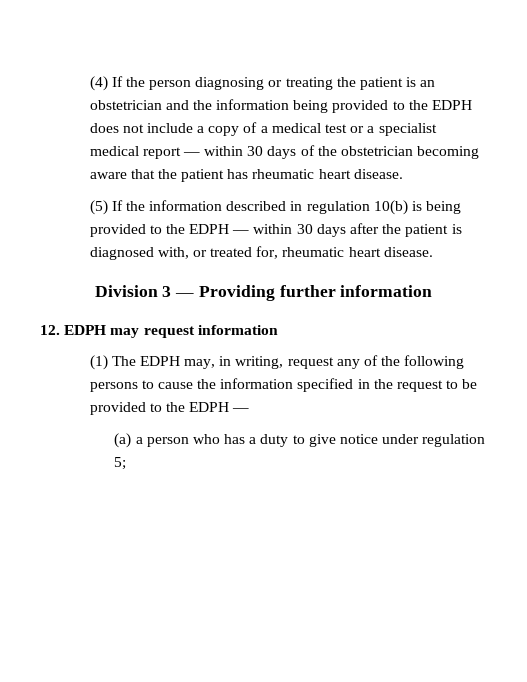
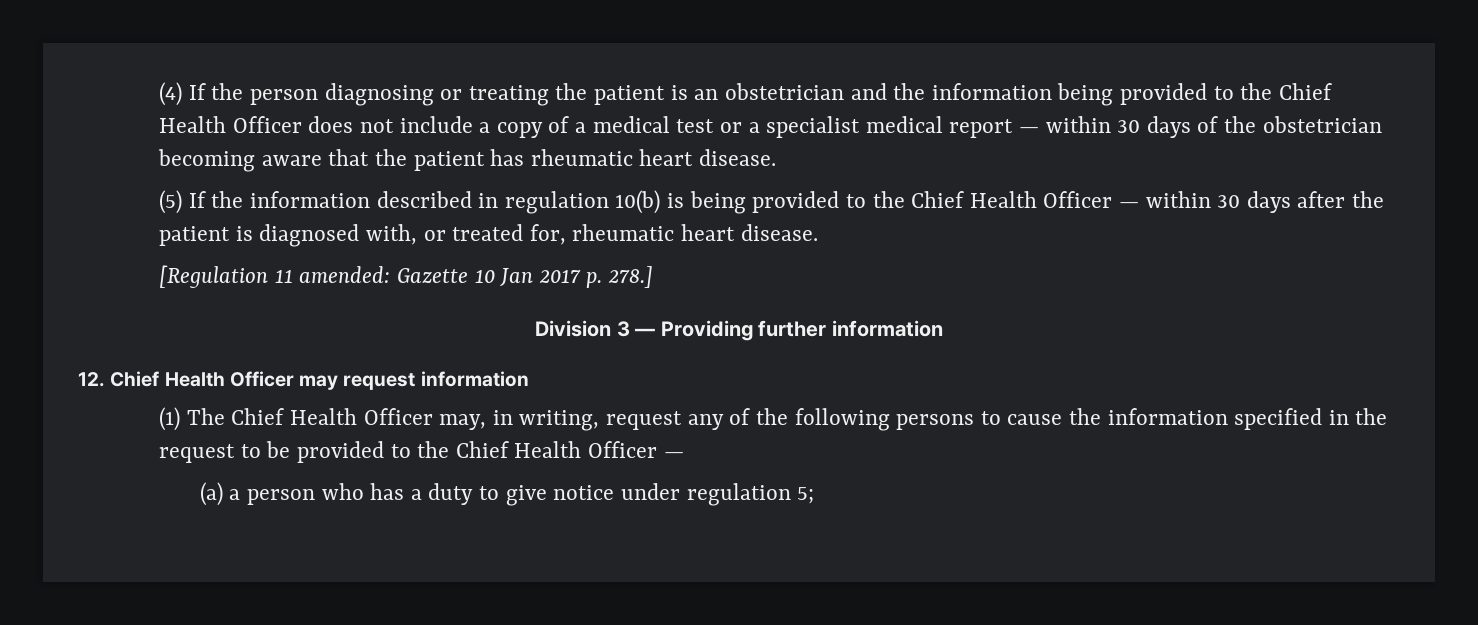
[432,100,473,110] EDPH -> [1278,83,1332,100] [159,116,302,133] Chief Health Officer
[189,224,230,234] EDPH -> [911,191,1113,208] Chief Health Officer
(433, 252) none -> [159,265,654,288] // [Regulation 11 amended: Gazette 10 Jan 2017 p. 278.]
[64,325,107,335] EDPH -> [110,371,294,387] Chief Health Officer
[139,356,180,366] EDPH -> [231,408,433,425] Chief Health Officer
[189,402,230,412] EDPH -> [455,441,658,458] Chief Health Officer

